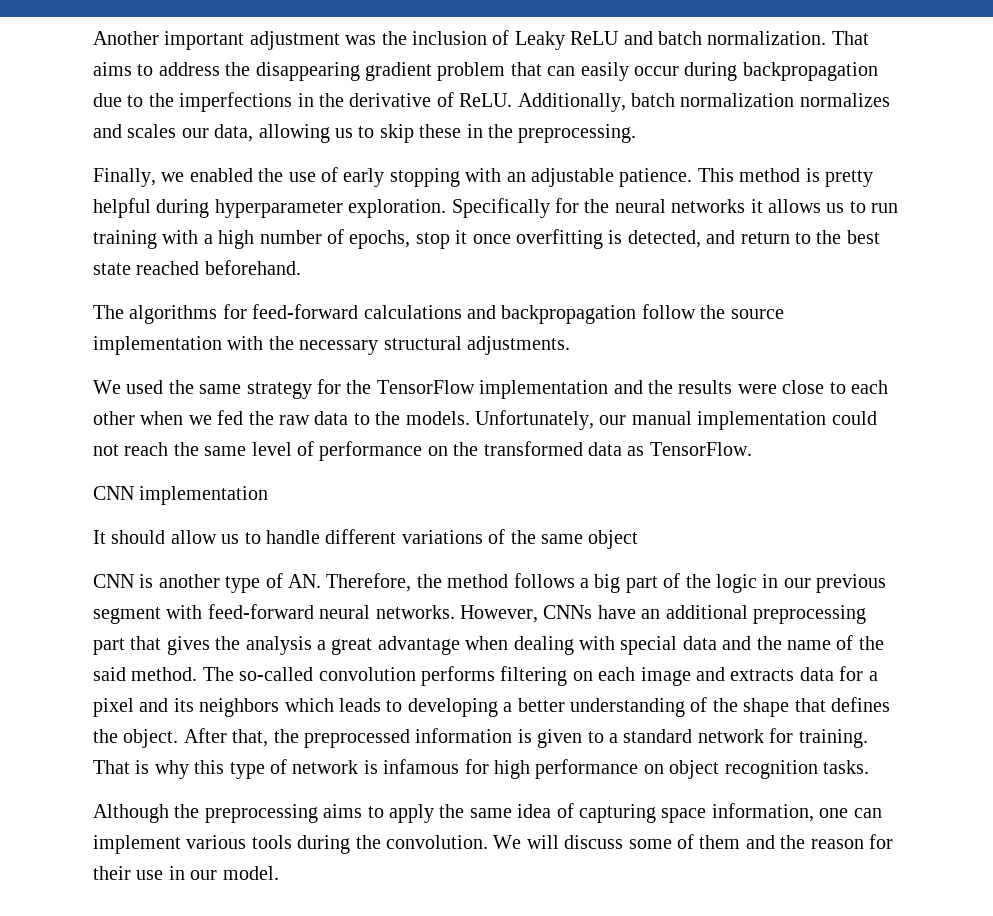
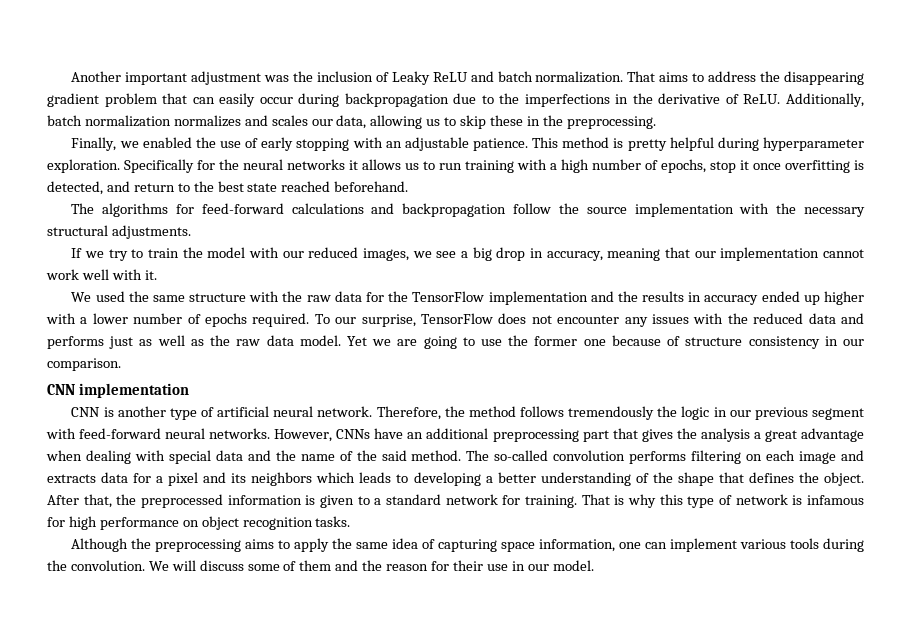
(570, 345) none -> [71,247,864,261] [46,269,157,280] // If we try to train the model with our reduced images, we see a big drop in accuracy, meaning that our implementation cannot work well with it.
[246,382,312,399] strategy -> [189,291,362,302] structure with the raw data
[737,380,888,394] [93,410,877,430] [93,441,752,461] [93,486,269,505] [93,529,639,549] were close to each other when we fed the raw data to the models. Unfortunately, our manual implementation could not reach the same level of performance on the transformed data as TensorFlow. // CNN implementation // It should allow us to handle different variations of the same object -> [688,291,864,305] [46,313,864,327] [47,335,865,349] [47,358,121,371] [47,383,189,398] in accuracy ended up higher with a lower number of epochs required. To our surprise, TensorFlow does not encounter any issues with the reduced data and performs just as well as the raw data model. Yet we are going to use the former one because of structure consistency in our comparison. // CNN implementation
[288,574,321,588] AN. -> [217,406,373,417] artificial neural network.
[579,573,681,593] a big part of -> [568,406,655,420] tremendously

